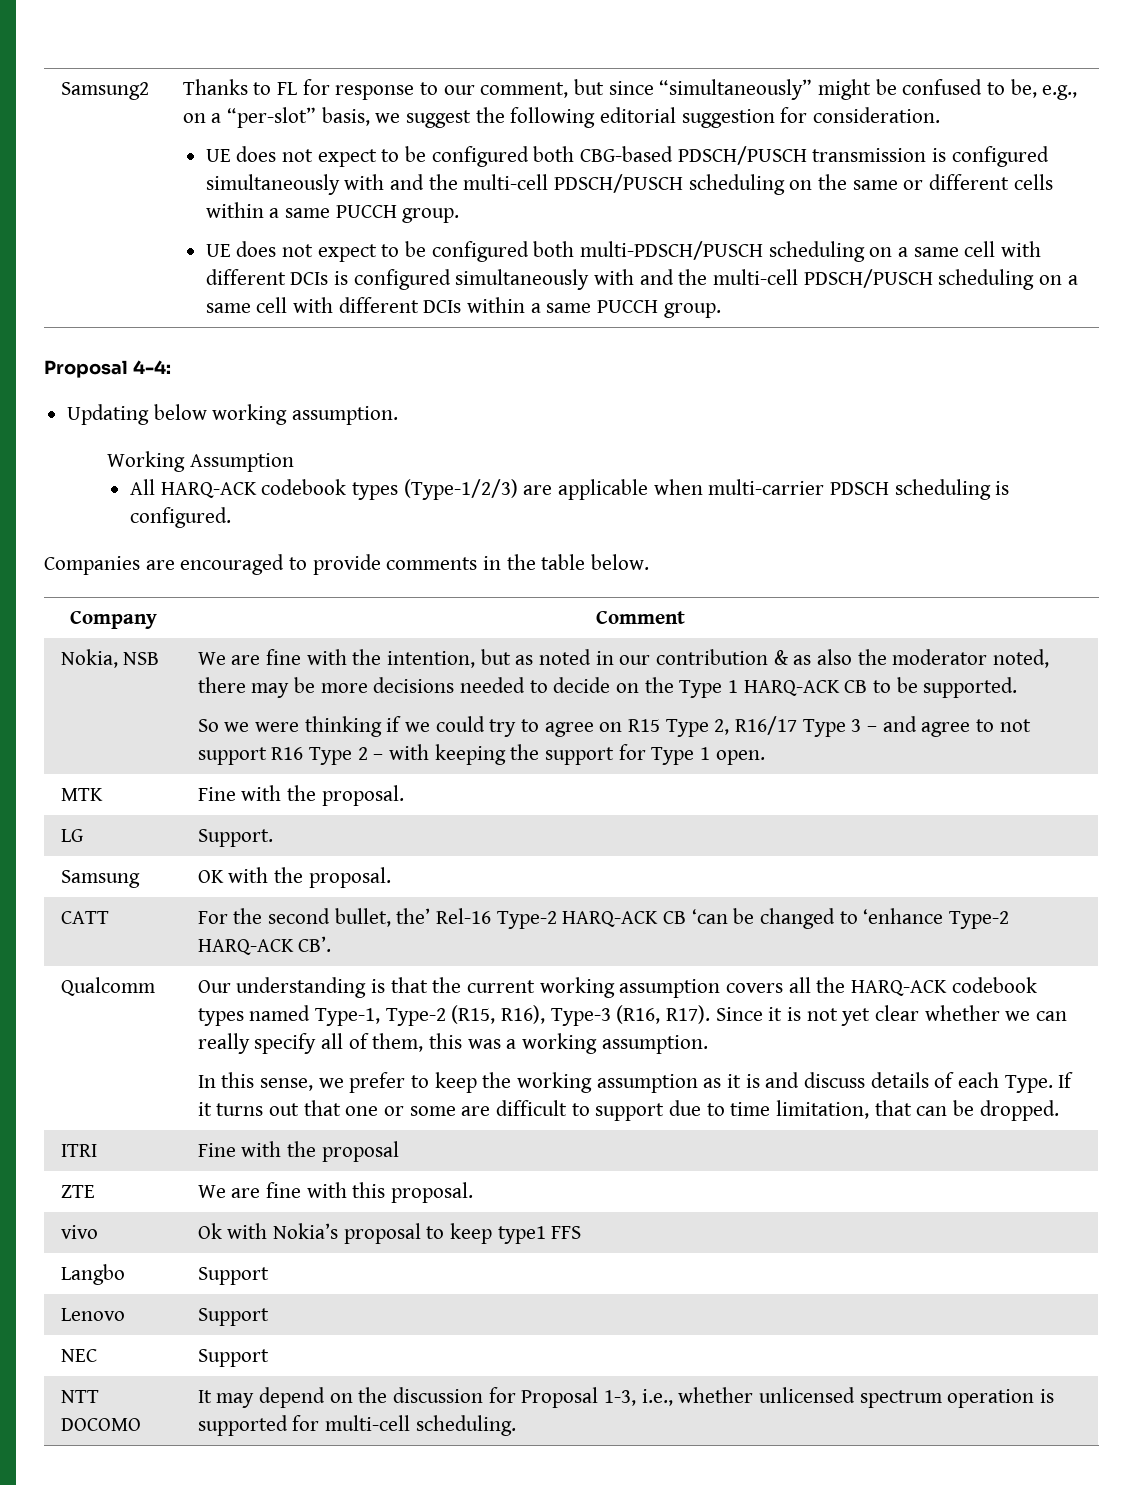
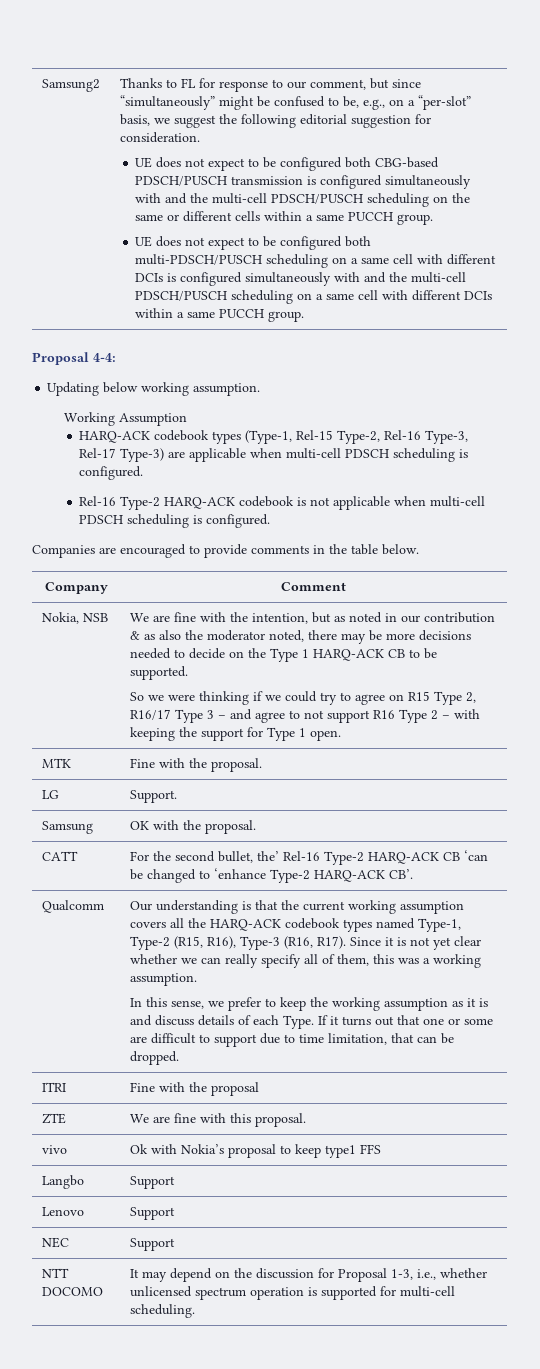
[129,479,825,500] All HARQ-ACK codebook types (Type-1/2/3) are applicable when multi-carrier -> [79,430,469,444] [79,448,469,462] [79,466,144,480] [79,496,486,510] HARQ-ACK codebook types (Type-1, Rel-15 Type-2, Rel-16 Type-3, Rel-17 Type-3) are applicable when multi-cell PDSCH scheduling is configured. // Rel-16 Type-2 HARQ-ACK codebook is not applicable when multi-cell

